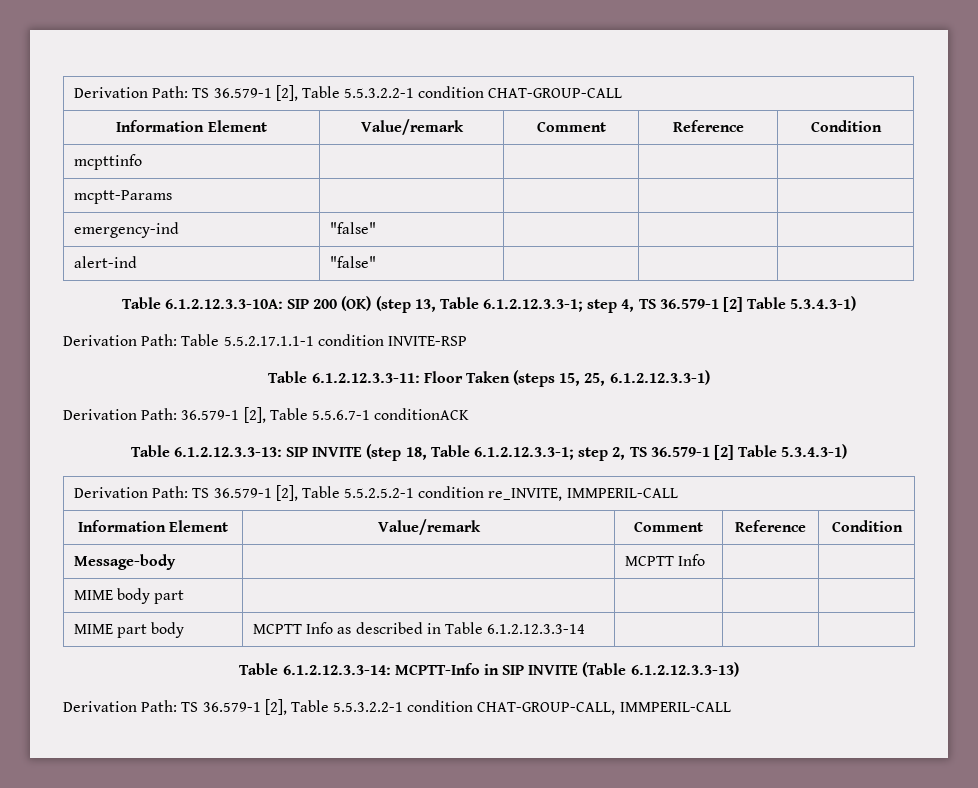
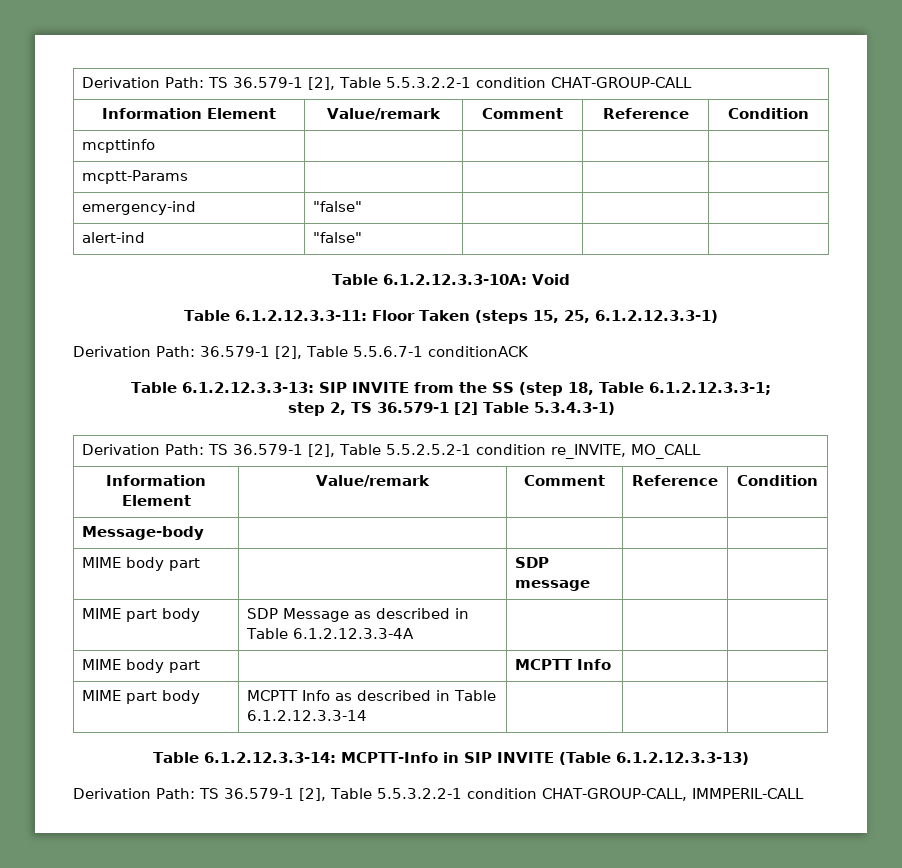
[286,296,857,313] [63,334,467,346] SIP 200 (OK) (step 13, Table 6.1.2.12.3.3-1; step 4, TS 36.579-1 [2] Table 5.3.4.3-1) // Derivation Path: Table 5.5.2.17.1.1-1 condition INVITE-RSP -> [531,274,570,285] Void
(363, 452) none -> [413,382,514,393] from the SS
(574, 453) none -> (772, 388) //
[566,488,678,498] IMMPERIL-CALL -> [631,444,702,459] MO_CALL
[624,554,706,566] [73,588,185,604] MCPTT Info | | // MIME body part | | -> [82,557,201,571] [515,557,550,568] [515,580,591,591] [82,608,201,622] [247,608,470,622] [246,628,415,639] [82,659,201,673] [515,659,612,670] | | // MIME body part | | SDP message | | // MIME part body | SDP Message as described in Table 6.1.2.12.3.3-4A | | | // MIME body part | | MCPTT Info

